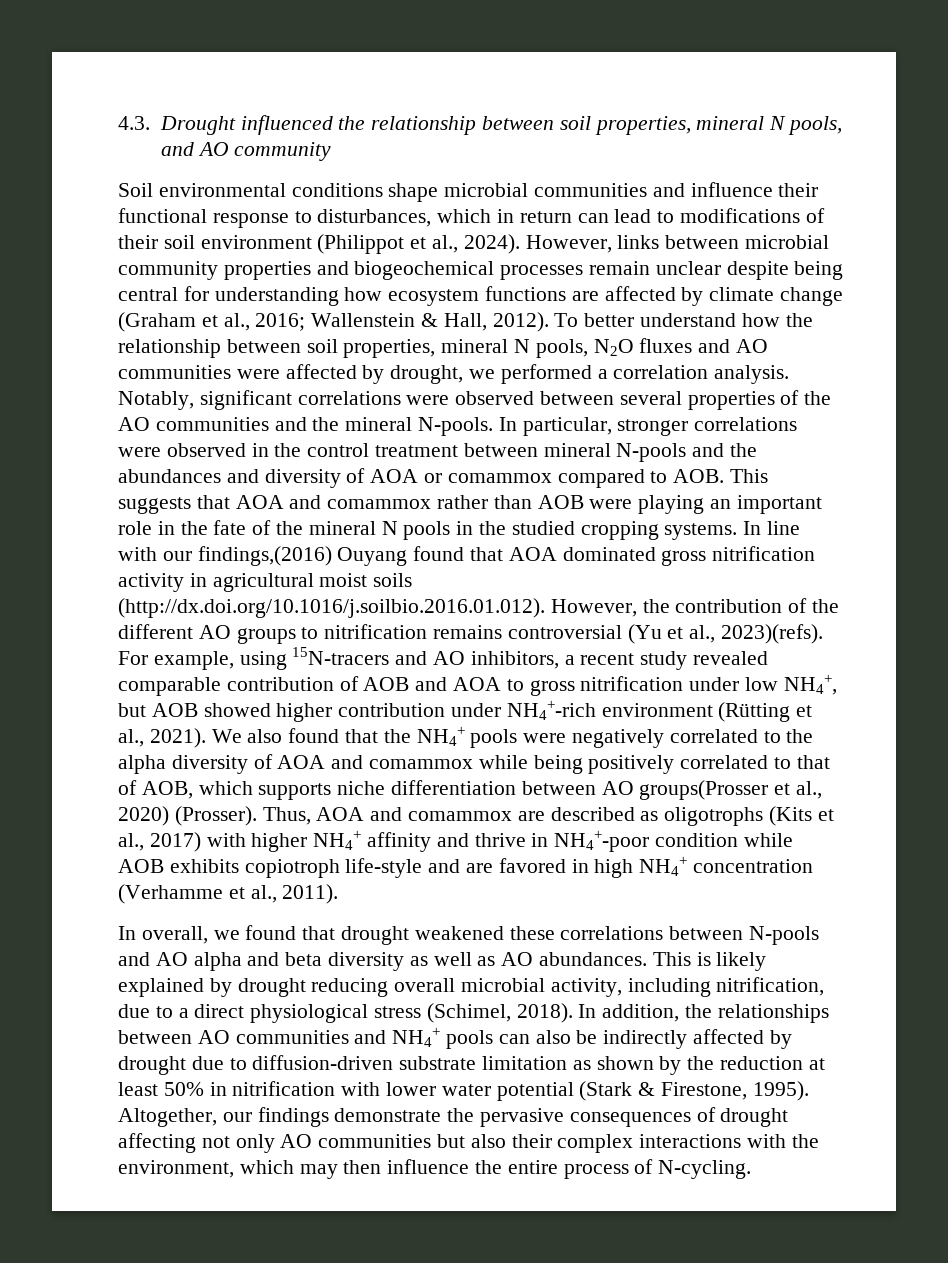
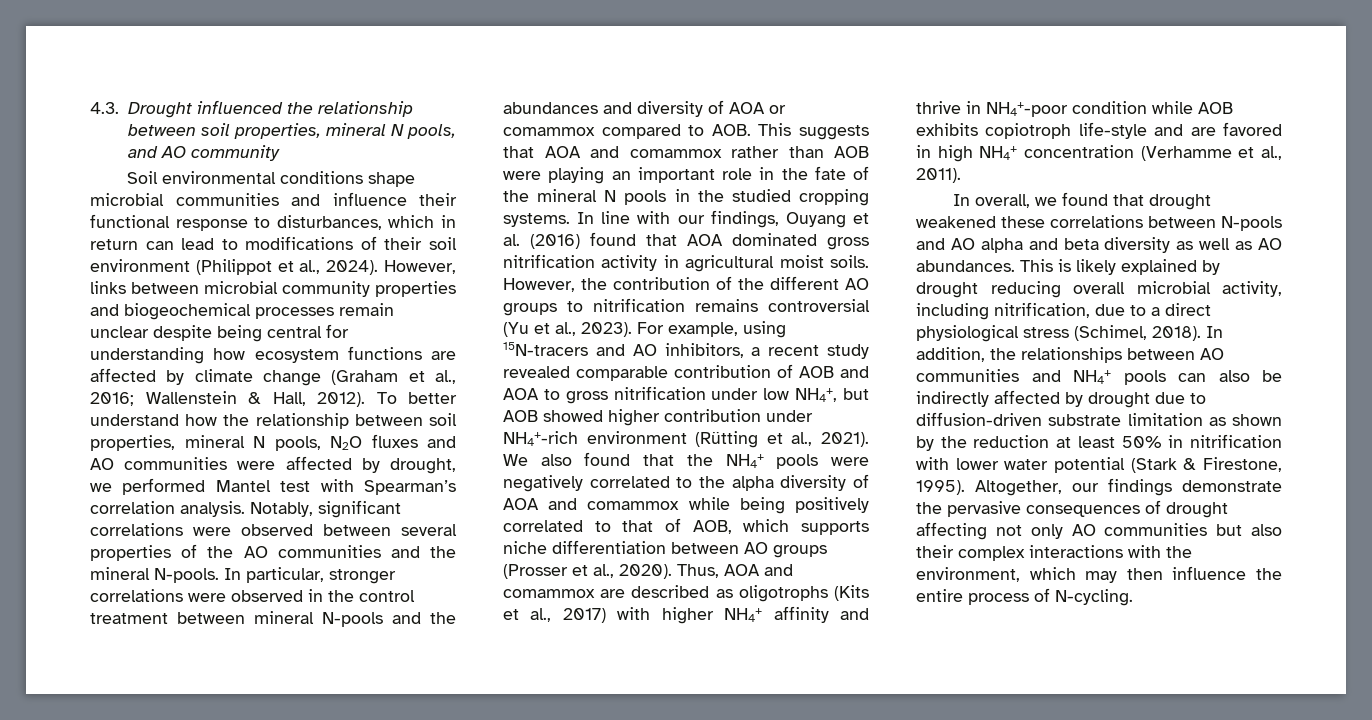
[597,369,608,379] a -> [215,479,456,495] Mantel test with Spearman’s
[197,546,408,566] findings,(2016) Ouyang -> [710,210,869,228] [503,234,580,249] findings, Ouyang et al. (2016)
[373,573,413,587] [118,598,545,618] soils (http://dx.doi.org/10.1016/j.soilbio.2016.01.012). -> [830,255,869,268] soils.
[721,624,824,644] 2023)(refs). -> [581,322,632,337] 2023).
[639,780,823,800] [118,806,257,826] groups(Prosser et al., 2020) (Prosser). -> [773,545,827,558] [503,564,672,579] groups (Prosser et al., 2020).

